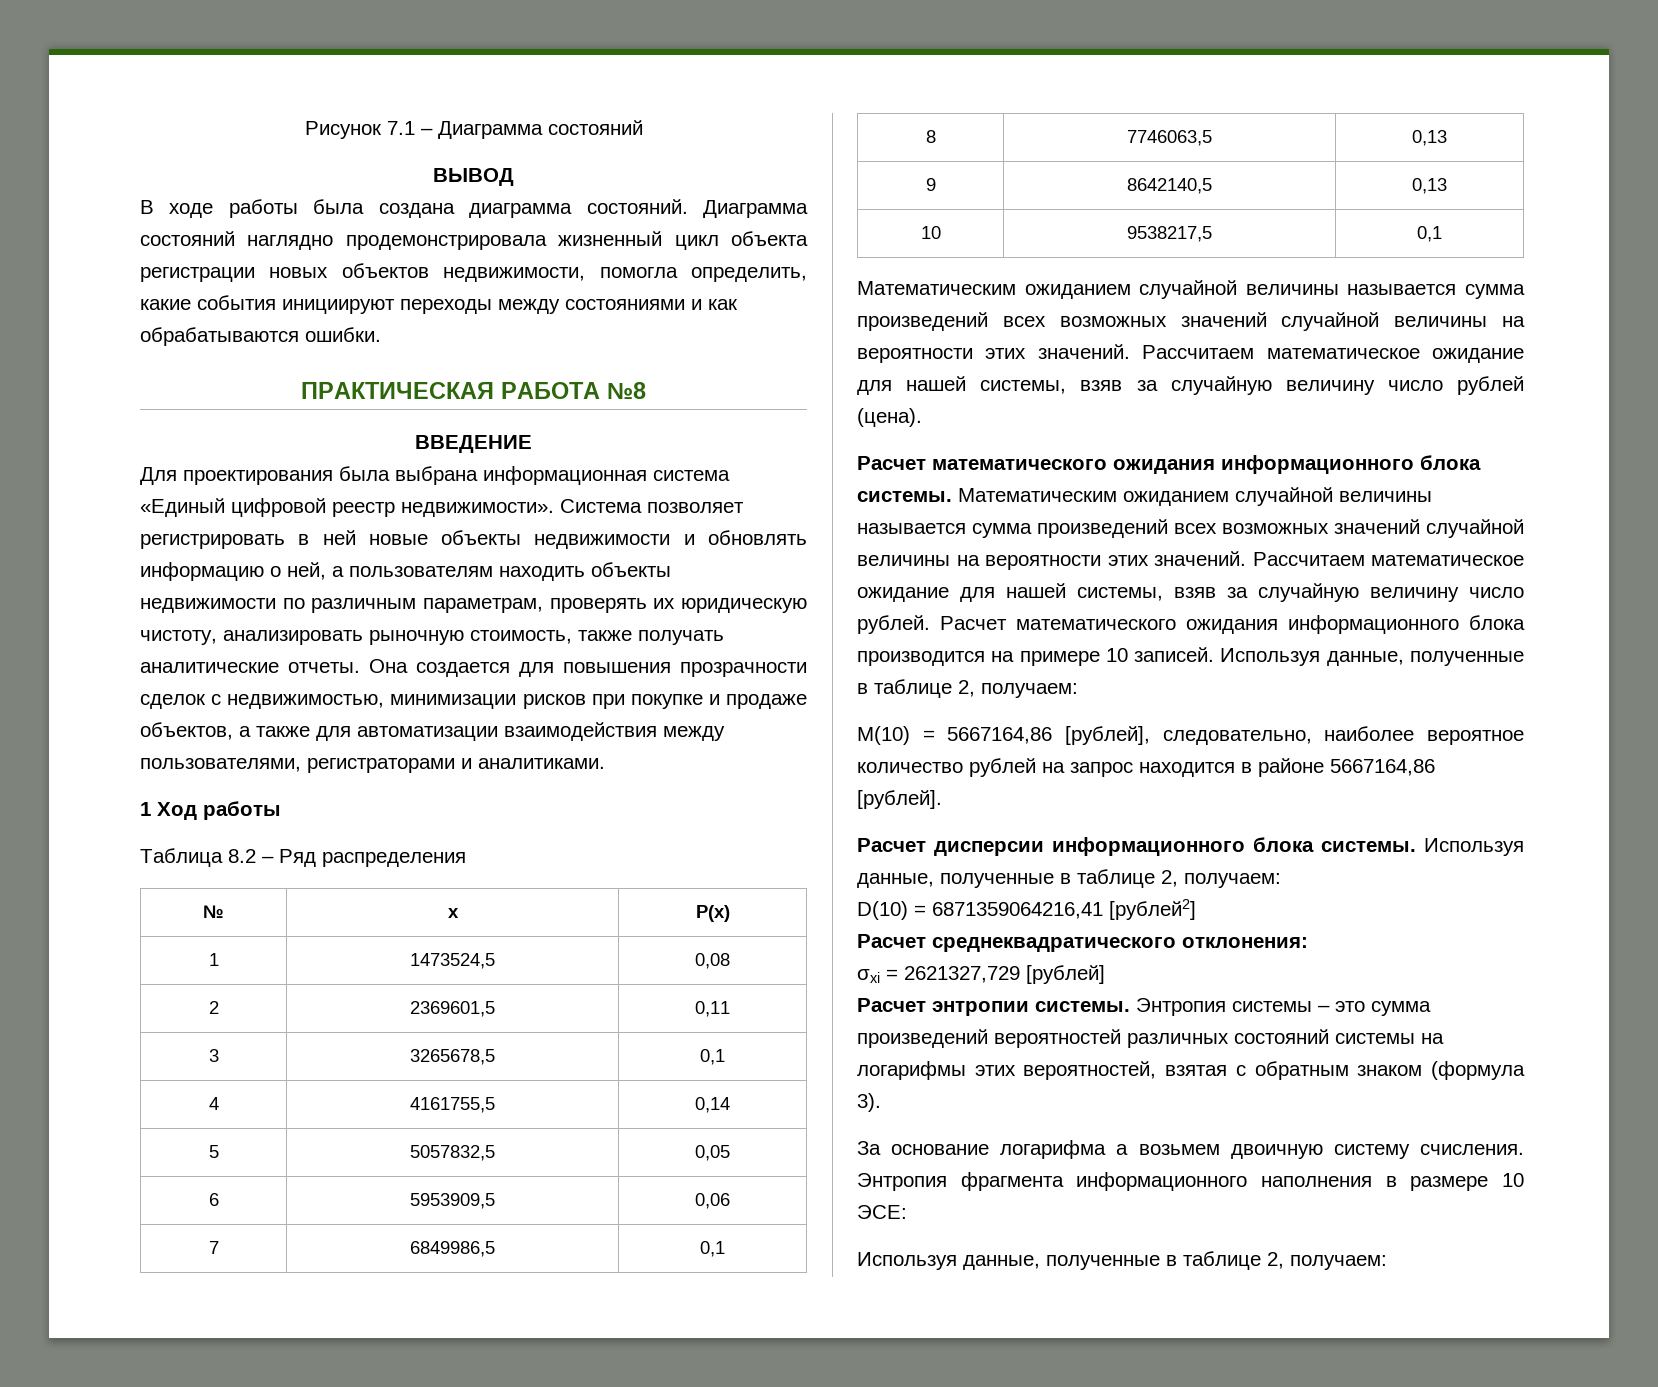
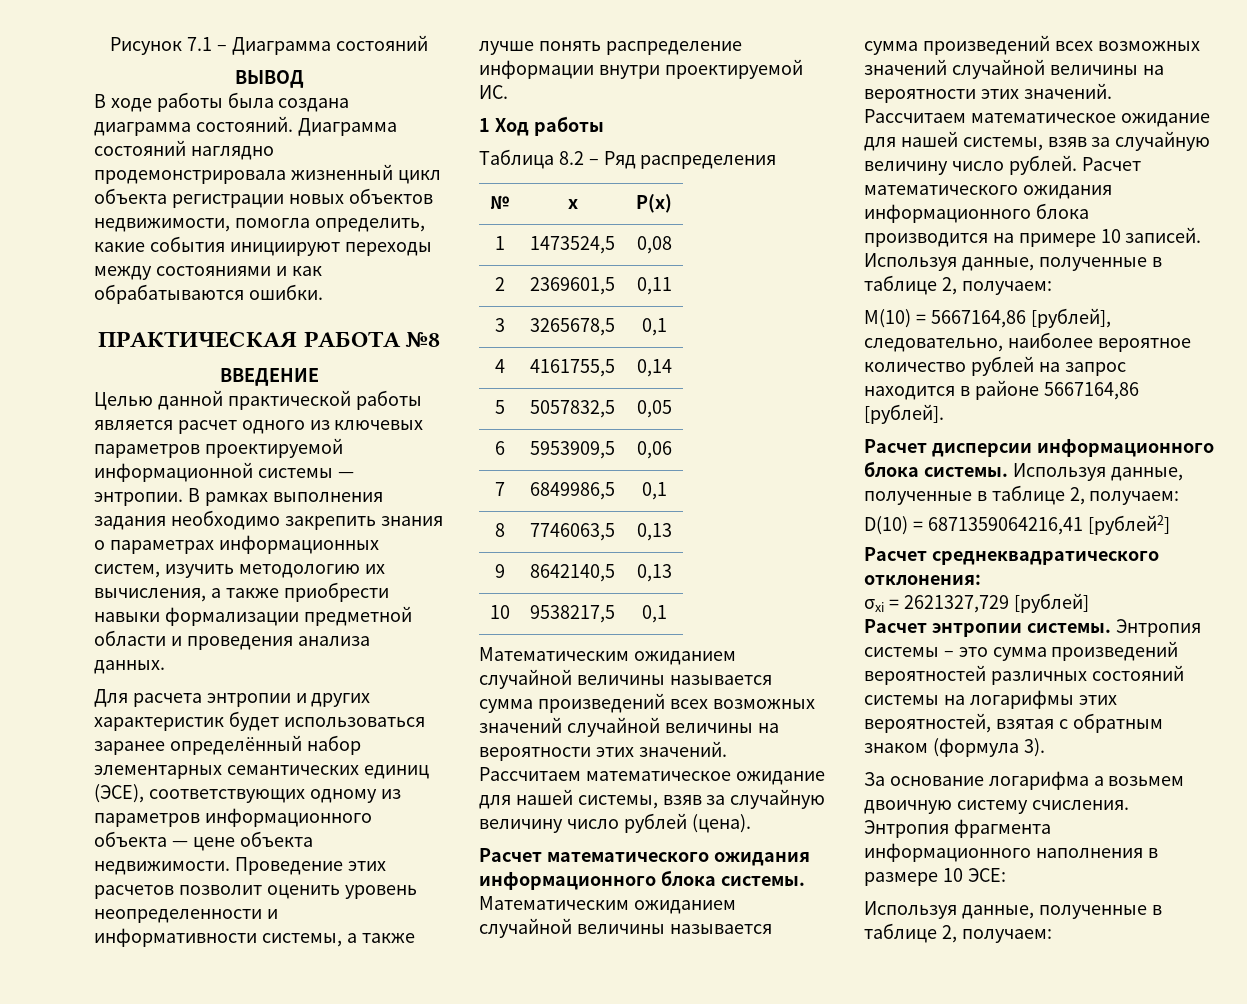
[140,466,730,485] [140,498,744,517] [140,530,807,549] [140,562,671,581] [140,598,807,613] [140,630,724,645] [140,659,807,677] [140,694,807,709] [140,722,725,741] [140,758,605,773] Для проектирования была выбрана информационная система «Единый цифровой реестр недвижимости». Система позволяет регистрировать в ней новые объекты недвижимости и обновлять информацию о ней, а пользователям находить объекты недвижимости по различным параметрам, проверять их юридическую чистоту, анализировать рыночную стоимость, также получать аналитические отчеты. Она создается для повышения прозрачности сделок с недвижимостью, минимизации рисков при покупке и продаже объектов, а также для автоматизации взаимодействия между пользователями, регистраторами и аналитиками. -> [94,390,422,410] [94,420,424,434] [94,438,343,458] [94,462,354,482] [94,488,383,506] [94,510,443,530] [94,535,379,554] [94,564,385,578] [94,582,389,602] [94,606,412,626] [94,630,370,650] [94,660,165,674] [94,689,371,707] [94,711,425,731] [94,735,361,755] [94,765,429,779] [94,784,401,803] [94,808,372,827] [94,831,313,851] [94,857,386,875] [94,885,417,899] [94,909,278,923] [94,928,415,947] [479,41,742,55] [479,59,803,79] [479,85,508,99] Целью данной практической работы является расчет одного из ключевых параметров проектируемой информационной системы — энтропии. В рамках выполнения задания необходимо закрепить знания о параметрах информационных систем, изучить методологию их вычисления, а также приобрести навыки формализации предметной области и проведения анализа данных. // Для расчета энтропии и других характеристик будет использоваться заранее определённый набор элементарных семантических единиц (ЭСЕ), соответствующих одному из параметров информационного объекта — цене объекта недвижимости. Проведение этих расчетов позволит оценить уровень неопределенности и информативности системы, а также лучше понять распределение информации внутри проектируемой ИС.

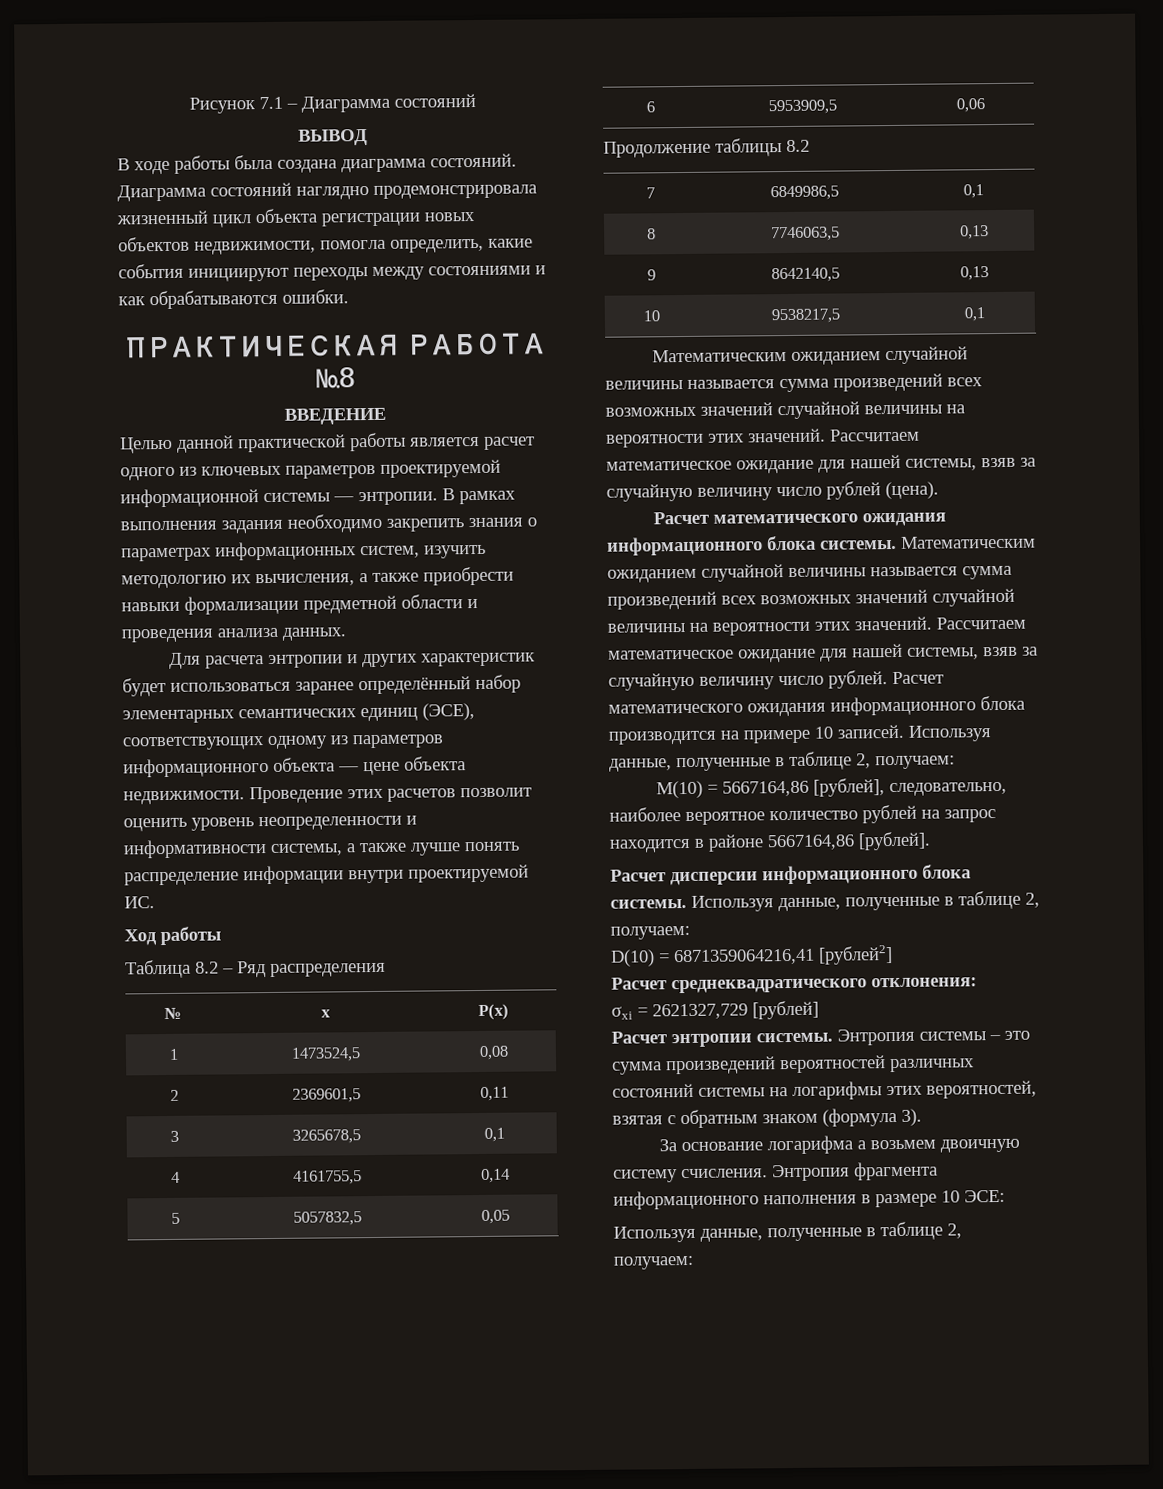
[479,118,490,132] 1 -> (155, 902) none
(672, 450) none -> [603,138,810,158] // Продолжение таблицы 8.2

